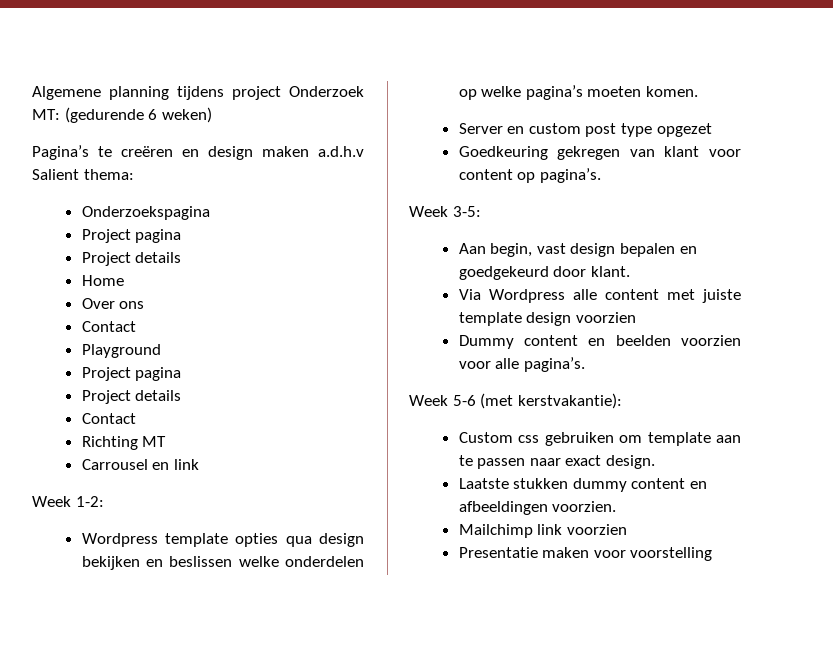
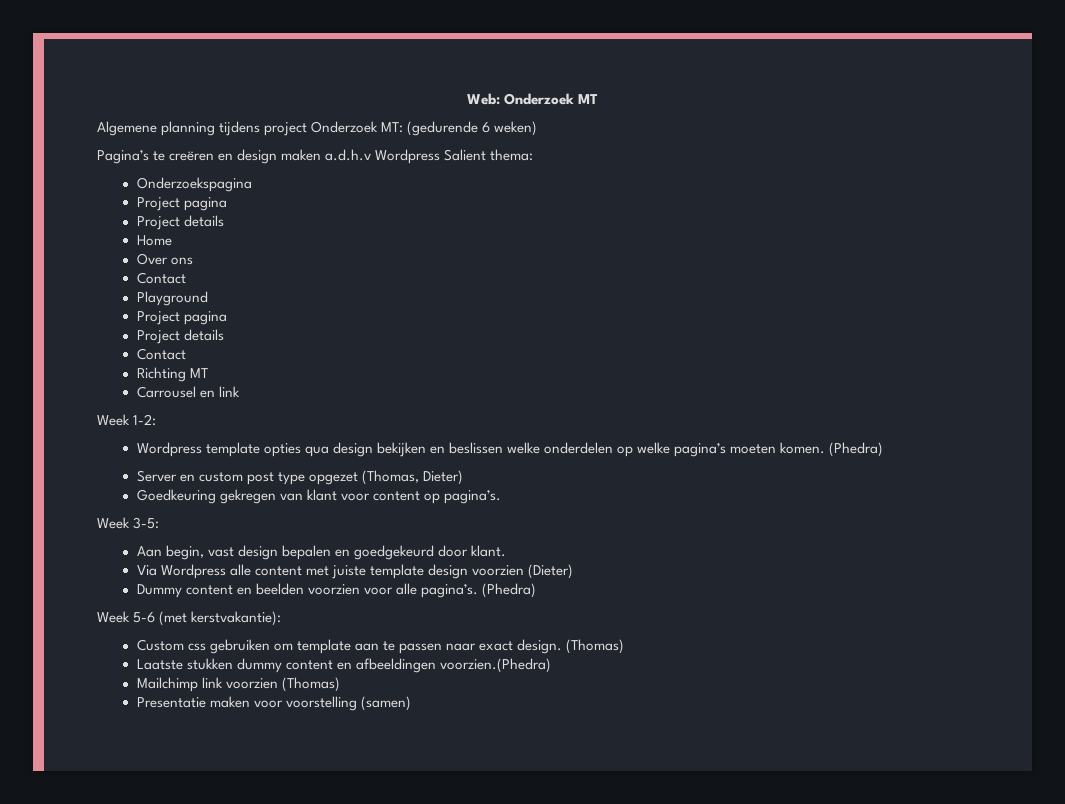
(32, 93) none -> [466,93,599,105] Web: Onderzoek MT //
(364, 151) none -> [375,149,441,164] Wordpress
(699, 91) none -> [829,442,884,457] (Phedra)
(712, 130) none -> [361,470,463,485] (Thomas, Dieter)
(636, 317) none -> [527,564,573,579] (Dieter)
(585, 364) none -> [481,583,536,598] (Phedra)
(656, 462) none -> [566,639,625,654] (Thomas)
[552,501,617,512] voorzien. -> [439,658,551,673] voorzien.(Phedra)
(627, 529) none -> [281,677,340,692] (Thomas)
(713, 554) none -> [360,696,411,711] (samen)

